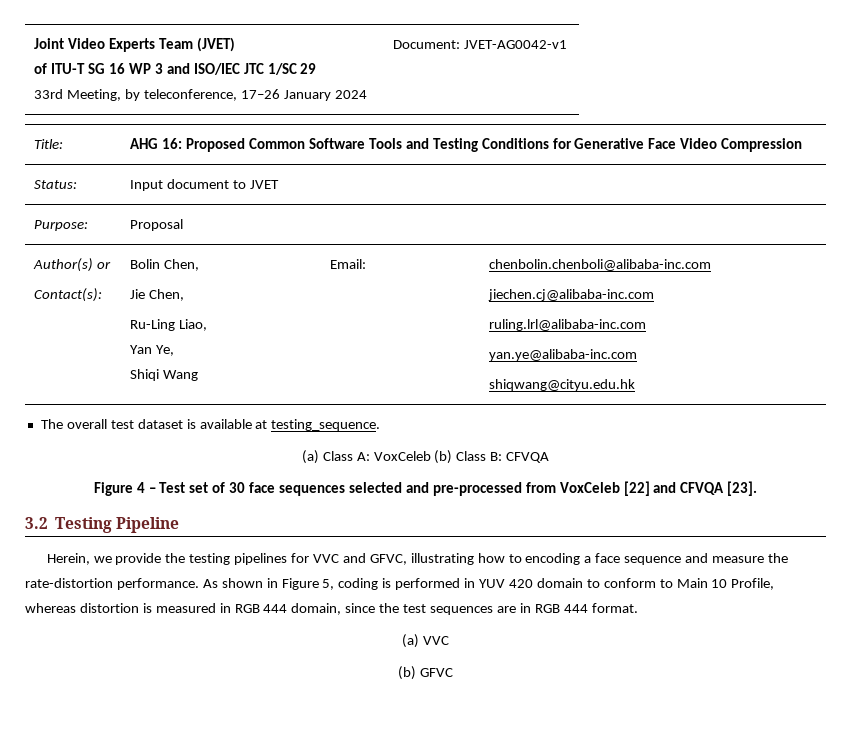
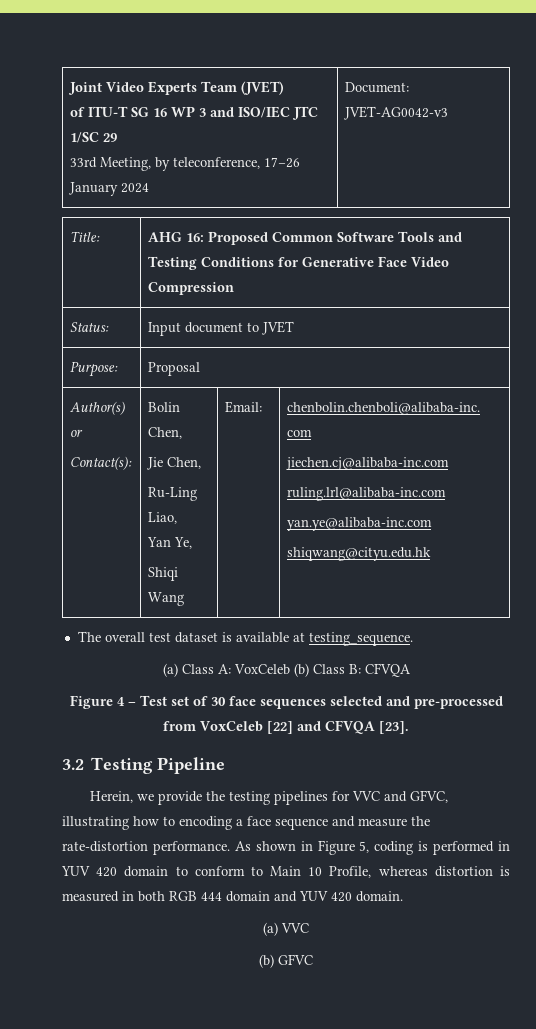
[464,40,568,49] JVET-AG0042-v1 -> [344,106,449,120] JVET-AG0042-v3
[234,603,638,615] RGB 444 domain, since the test sequences are in RGB 444 format. -> [138,891,403,902] both RGB 444 domain and YUV 420 domain.

